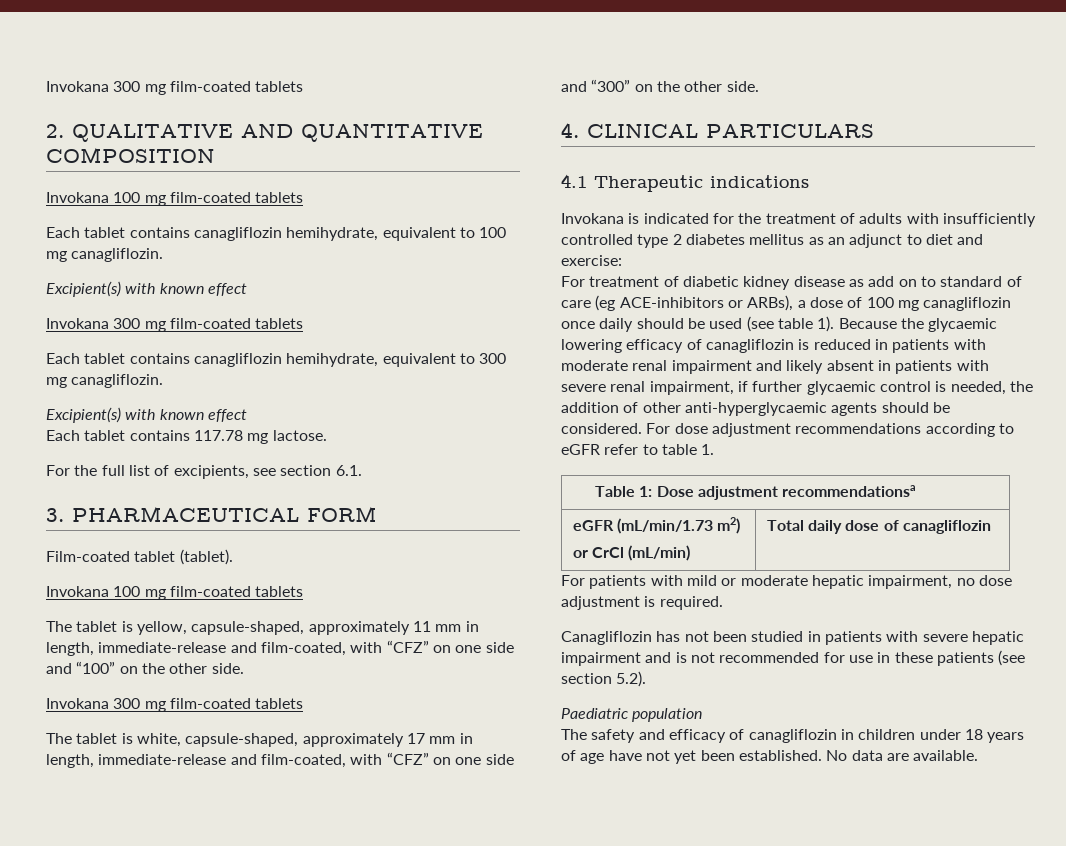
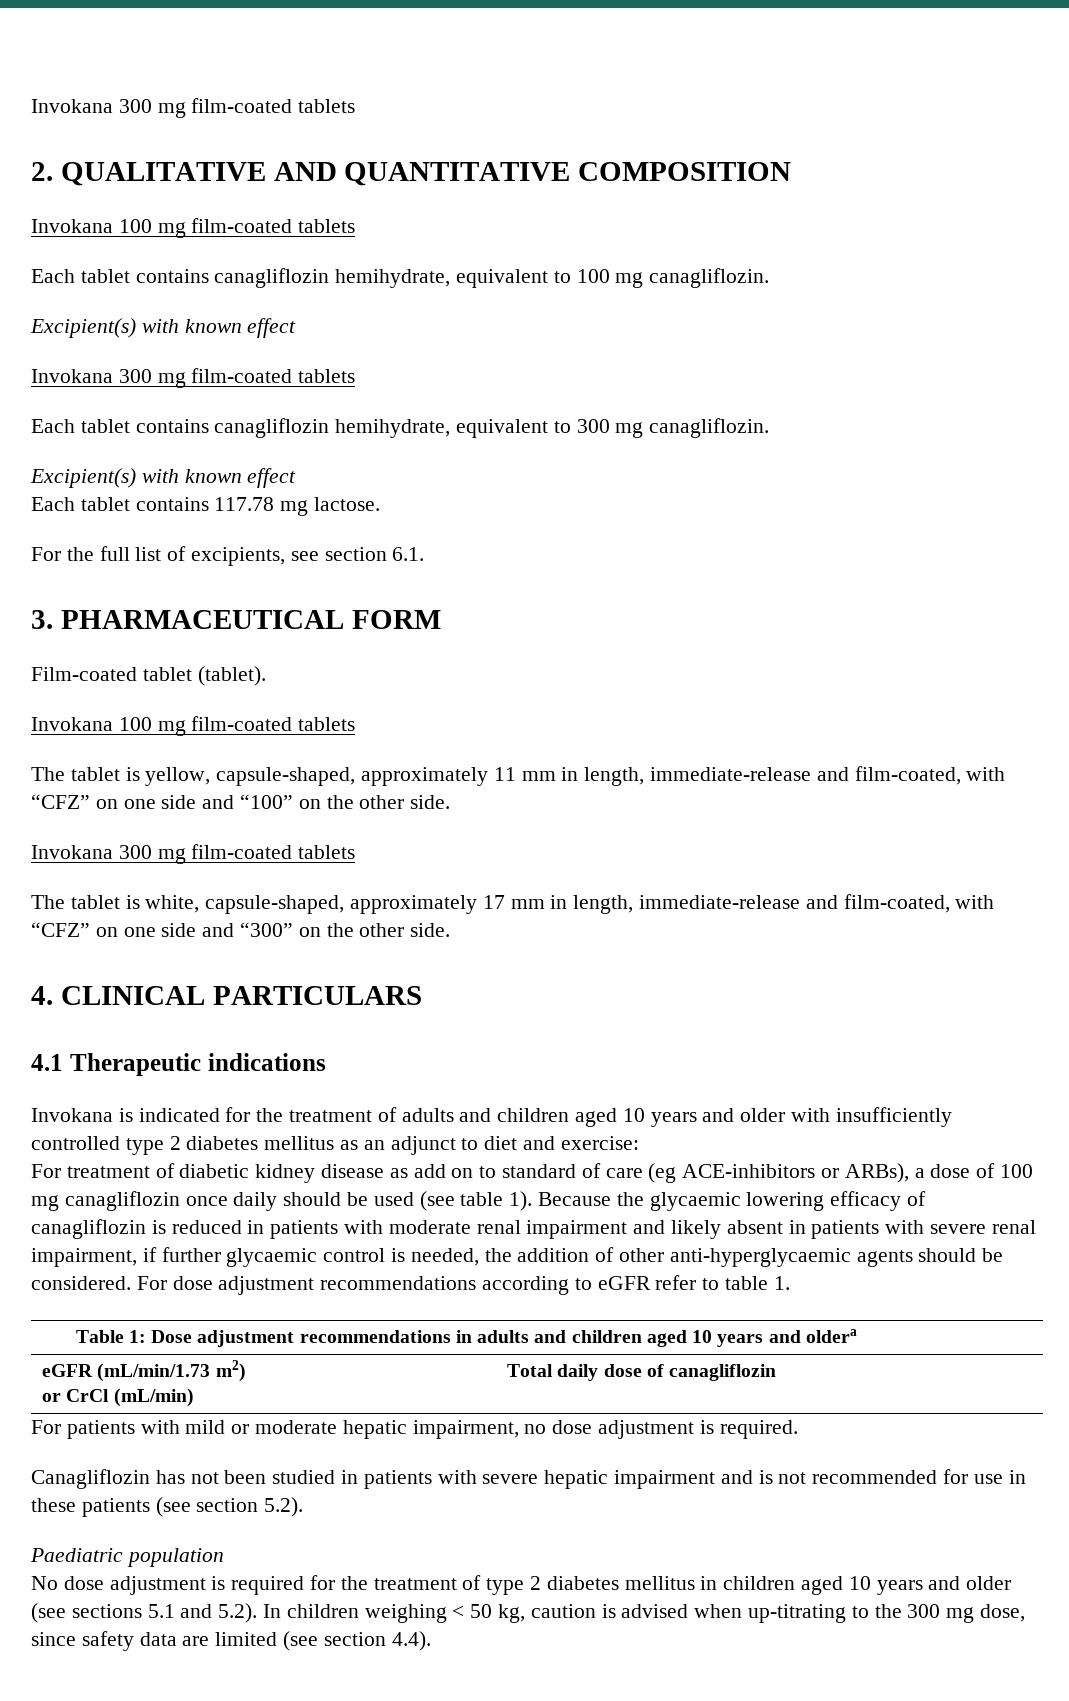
(903, 218) none -> [459,1108,786,1127] and children aged 10 years and older
[782,485,917,497] recommendationsa -> [299,1329,857,1347] recommendations in adults and children aged 10 years and oldera
[561,729,1025,743] [561,750,979,764] The safety and efficacy of canagliflozin in children under 18 years of age have not yet been established. No data are available. -> [31,1575,1012,1595] [31,1603,1026,1623] [31,1631,431,1651] No dose adjustment is required for the treatment of type 2 diabetes mellitus in children aged 10 years and older (see sections 5.1 and 5.2). In children weighing < 50 kg, caution is advised when up-titrating to the 300 mg dose, since safety data are limited (see section 4.4).

